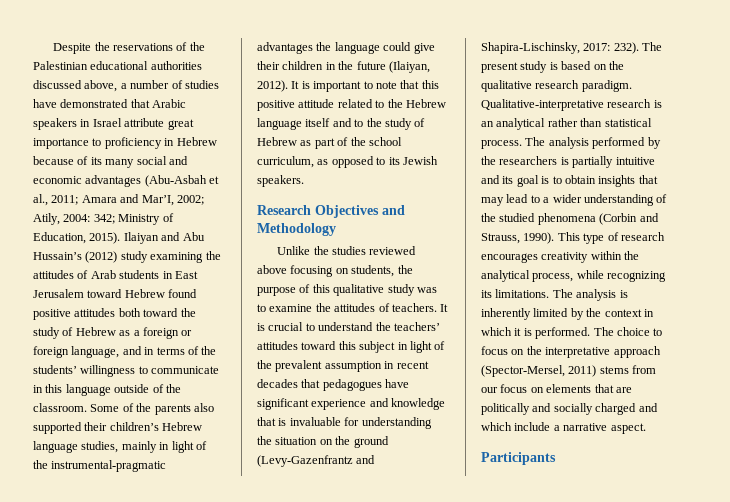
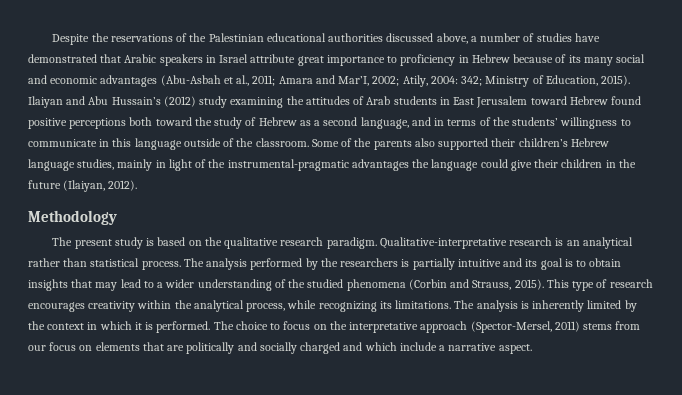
[74,308,116,317] attitudes -> [69,118,127,129] perceptions
[142,327,193,339] [33,346,69,358] foreign or foreign -> [323,117,358,126] second
[291,80,439,92] [257,99,446,111] [257,118,426,130] [257,137,402,149] [257,156,438,168] [257,175,304,187] [257,205,405,218] [257,223,336,236] [277,246,417,255] [257,265,413,277] [257,284,437,296] [257,303,449,312] [257,322,440,331] [257,341,446,353] [257,360,429,372] [257,379,410,391] [257,398,446,410] [257,417,432,429] [257,436,389,448] [257,455,376,467] [481,42,639,54] It is important to note that this positive attitude related to the Hebrew language itself and to the study of Hebrew as part of the school curriculum, as opposed to its Jewish speakers. // Research Objectives and Methodology // Unlike the studies reviewed above focusing on students, the purpose of this qualitative study was to examine the attitudes of teachers. It is crucial to understand the teachers’ attitudes toward this subject in light of the prevalent assumption in recent decades that pedagogues have significant experience and knowledge that is invaluable for understanding the situation on the ground (Levy-Gazenfrantz and Shapira-Lischinsky, 2017: 232). -> [28,210,117,225] // Methodology //
[523,232,555,244] 1990). -> [514,279,544,290] 2015).
[481,452,556,465] // Participants -> (532, 349) none

